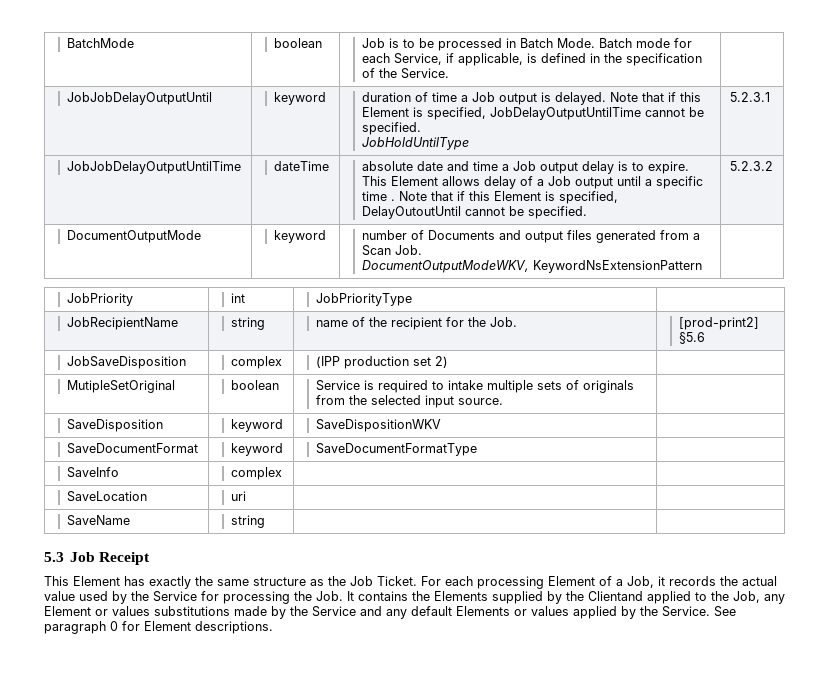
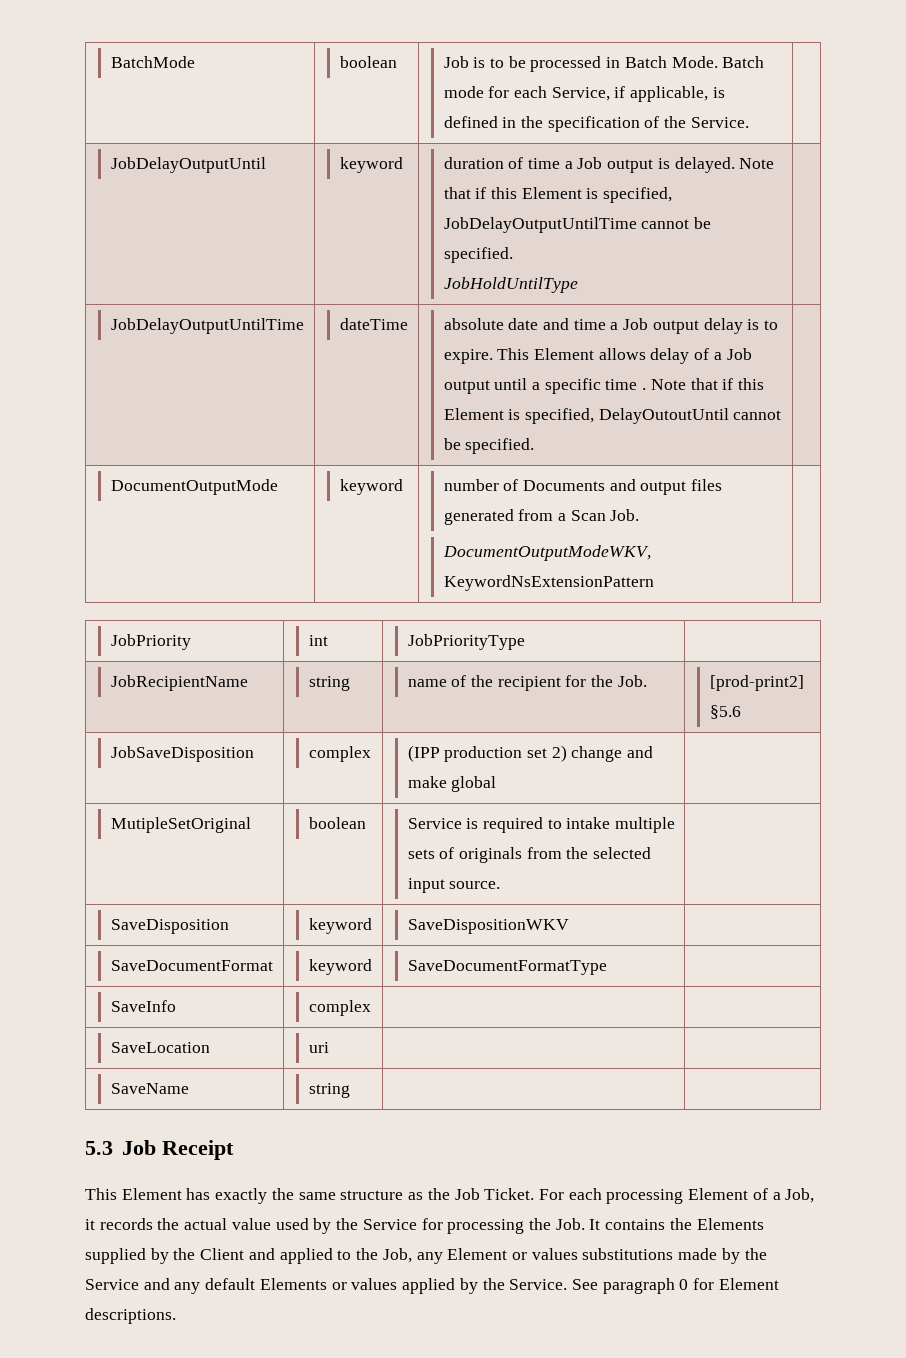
[66,92,212,105] JobJobDelayOutputUntil -> [110,157,266,173] JobDelayOutputUntil
[729,92,770,102] [66,161,241,174] 5.2.3.1 // JobJobDelayOutputUntilTime -> [110,318,304,334] // JobDelayOutputUntilTime
[729,161,773,171] 5.2.3.2 -> (535, 446) none
(448, 362) none -> [571,746,654,762] [407,776,497,792] change and make global
[588,591,643,601] Clientand -> [200,1248,275,1260] Client and

